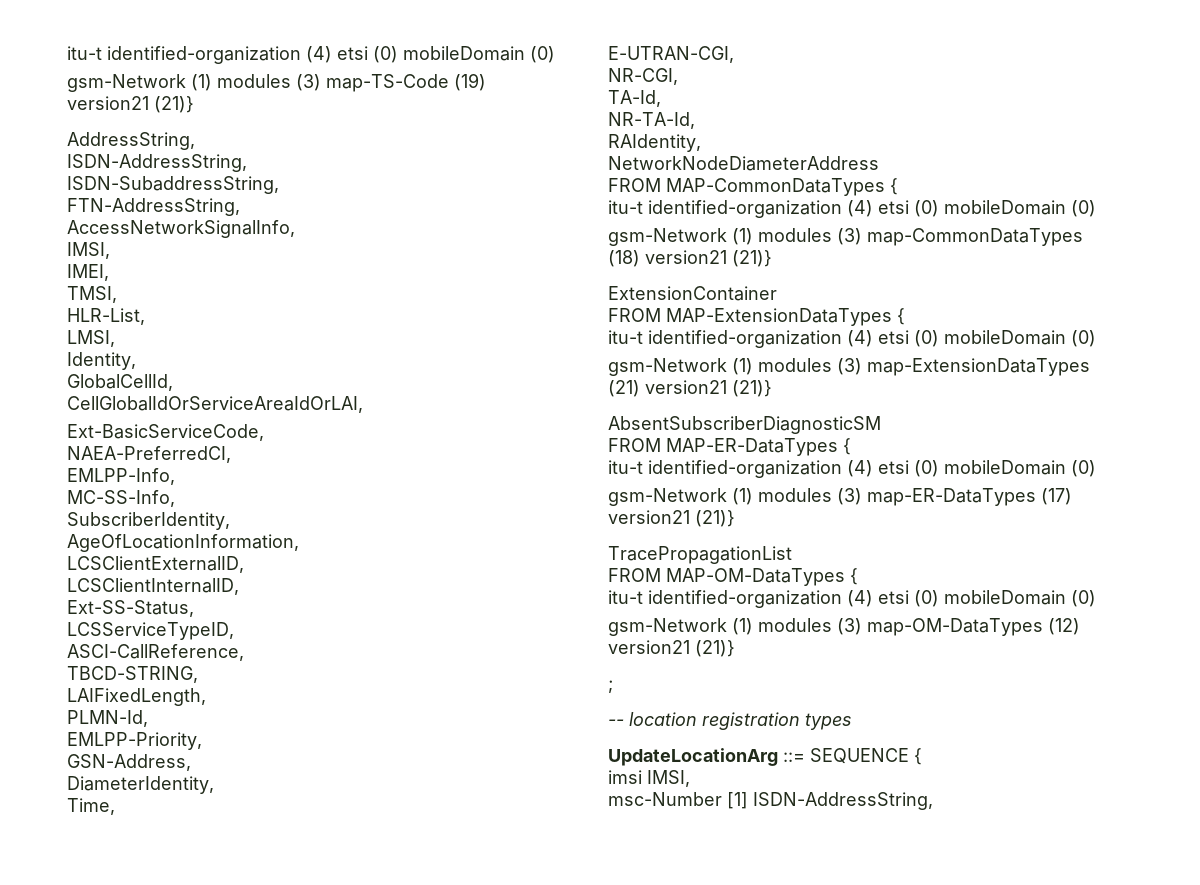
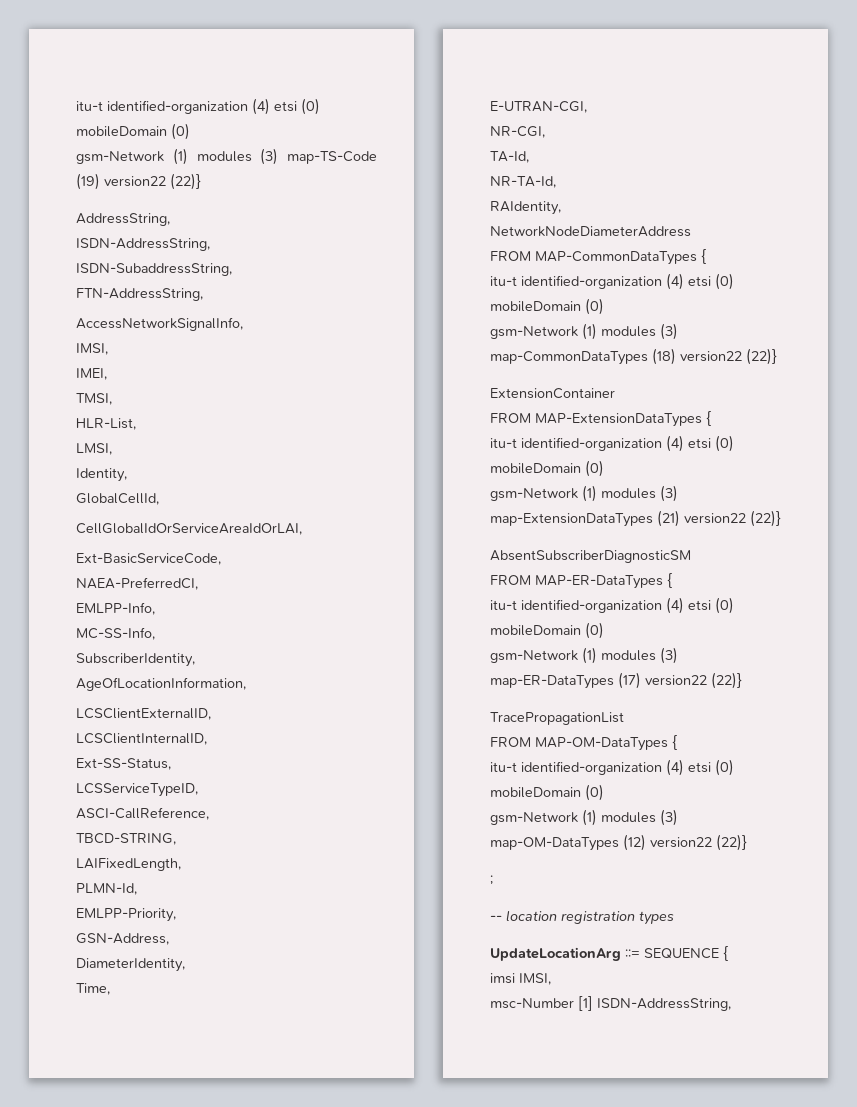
[67,96,194,113] version21 (21)} -> [104,173,201,190] version22 (22)}
[645,250,772,267] version21 (21)} -> [680,348,777,365] version22 (22)}
[645,380,772,397] version21 (21)} -> [684,510,781,527] version22 (22)}
[608,510,735,527] version21 (21)} -> [645,672,742,689] version22 (22)}
[608,640,735,657] version21 (21)} -> [650,834,747,851] version22 (22)}

